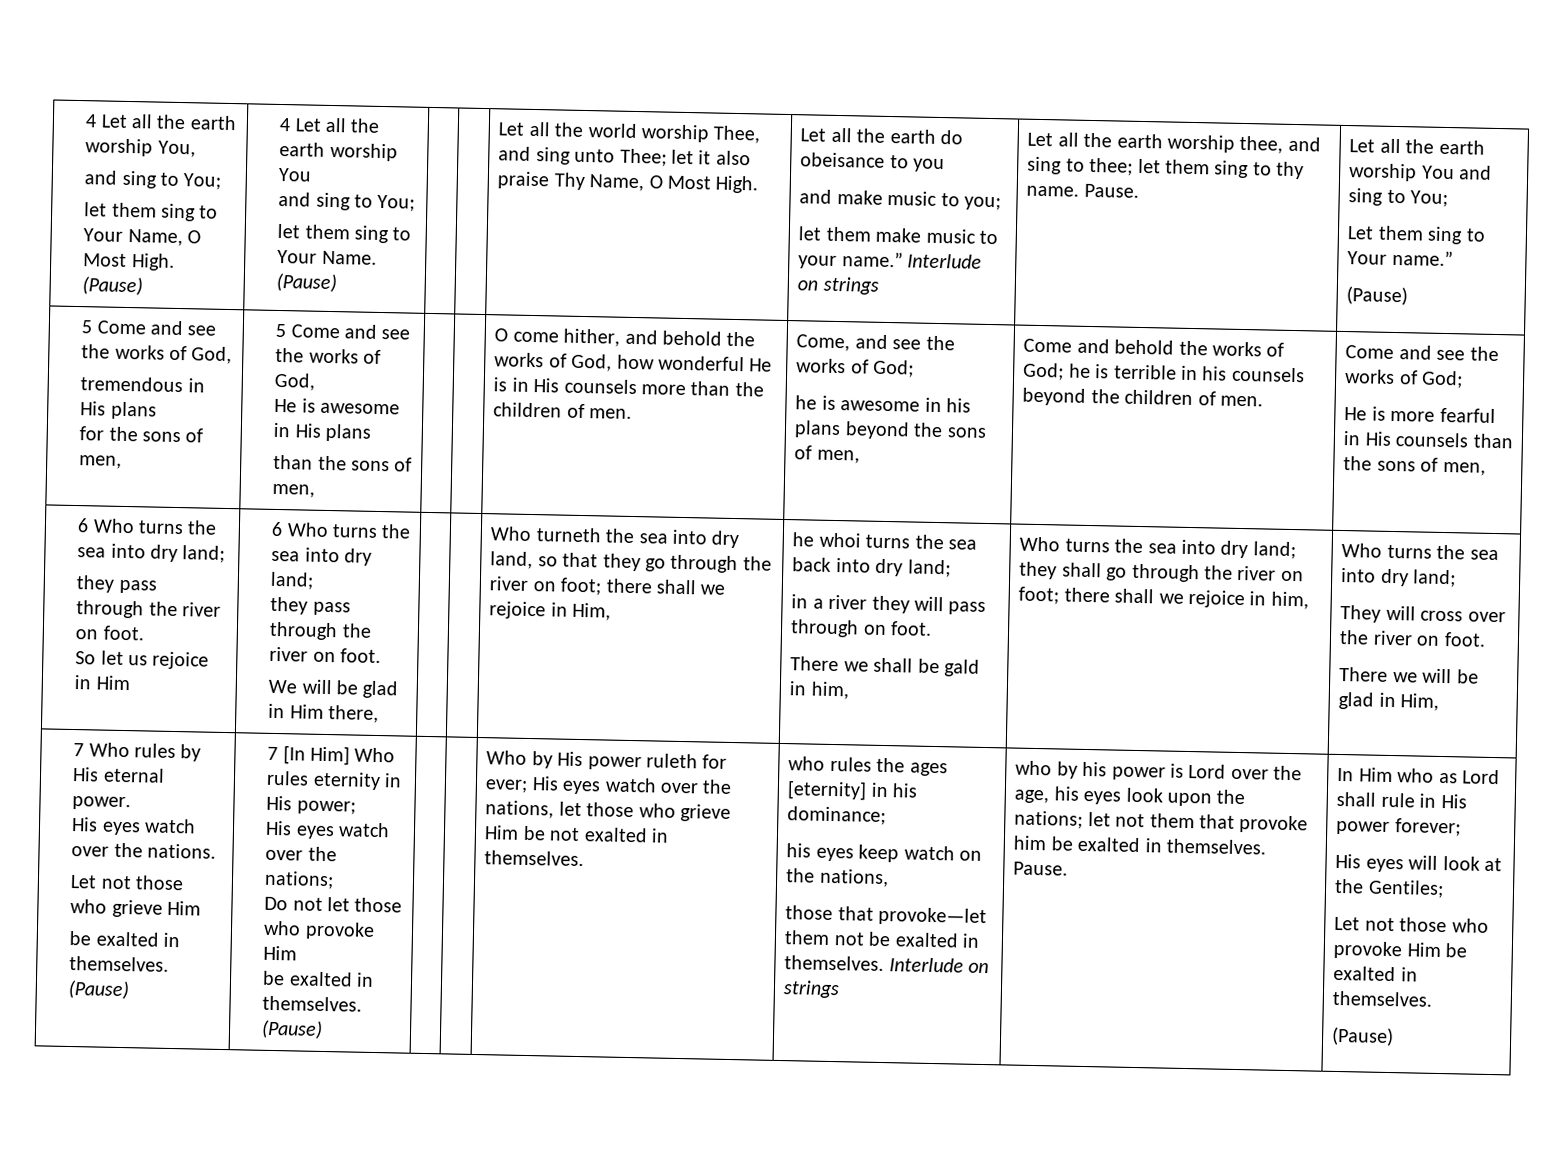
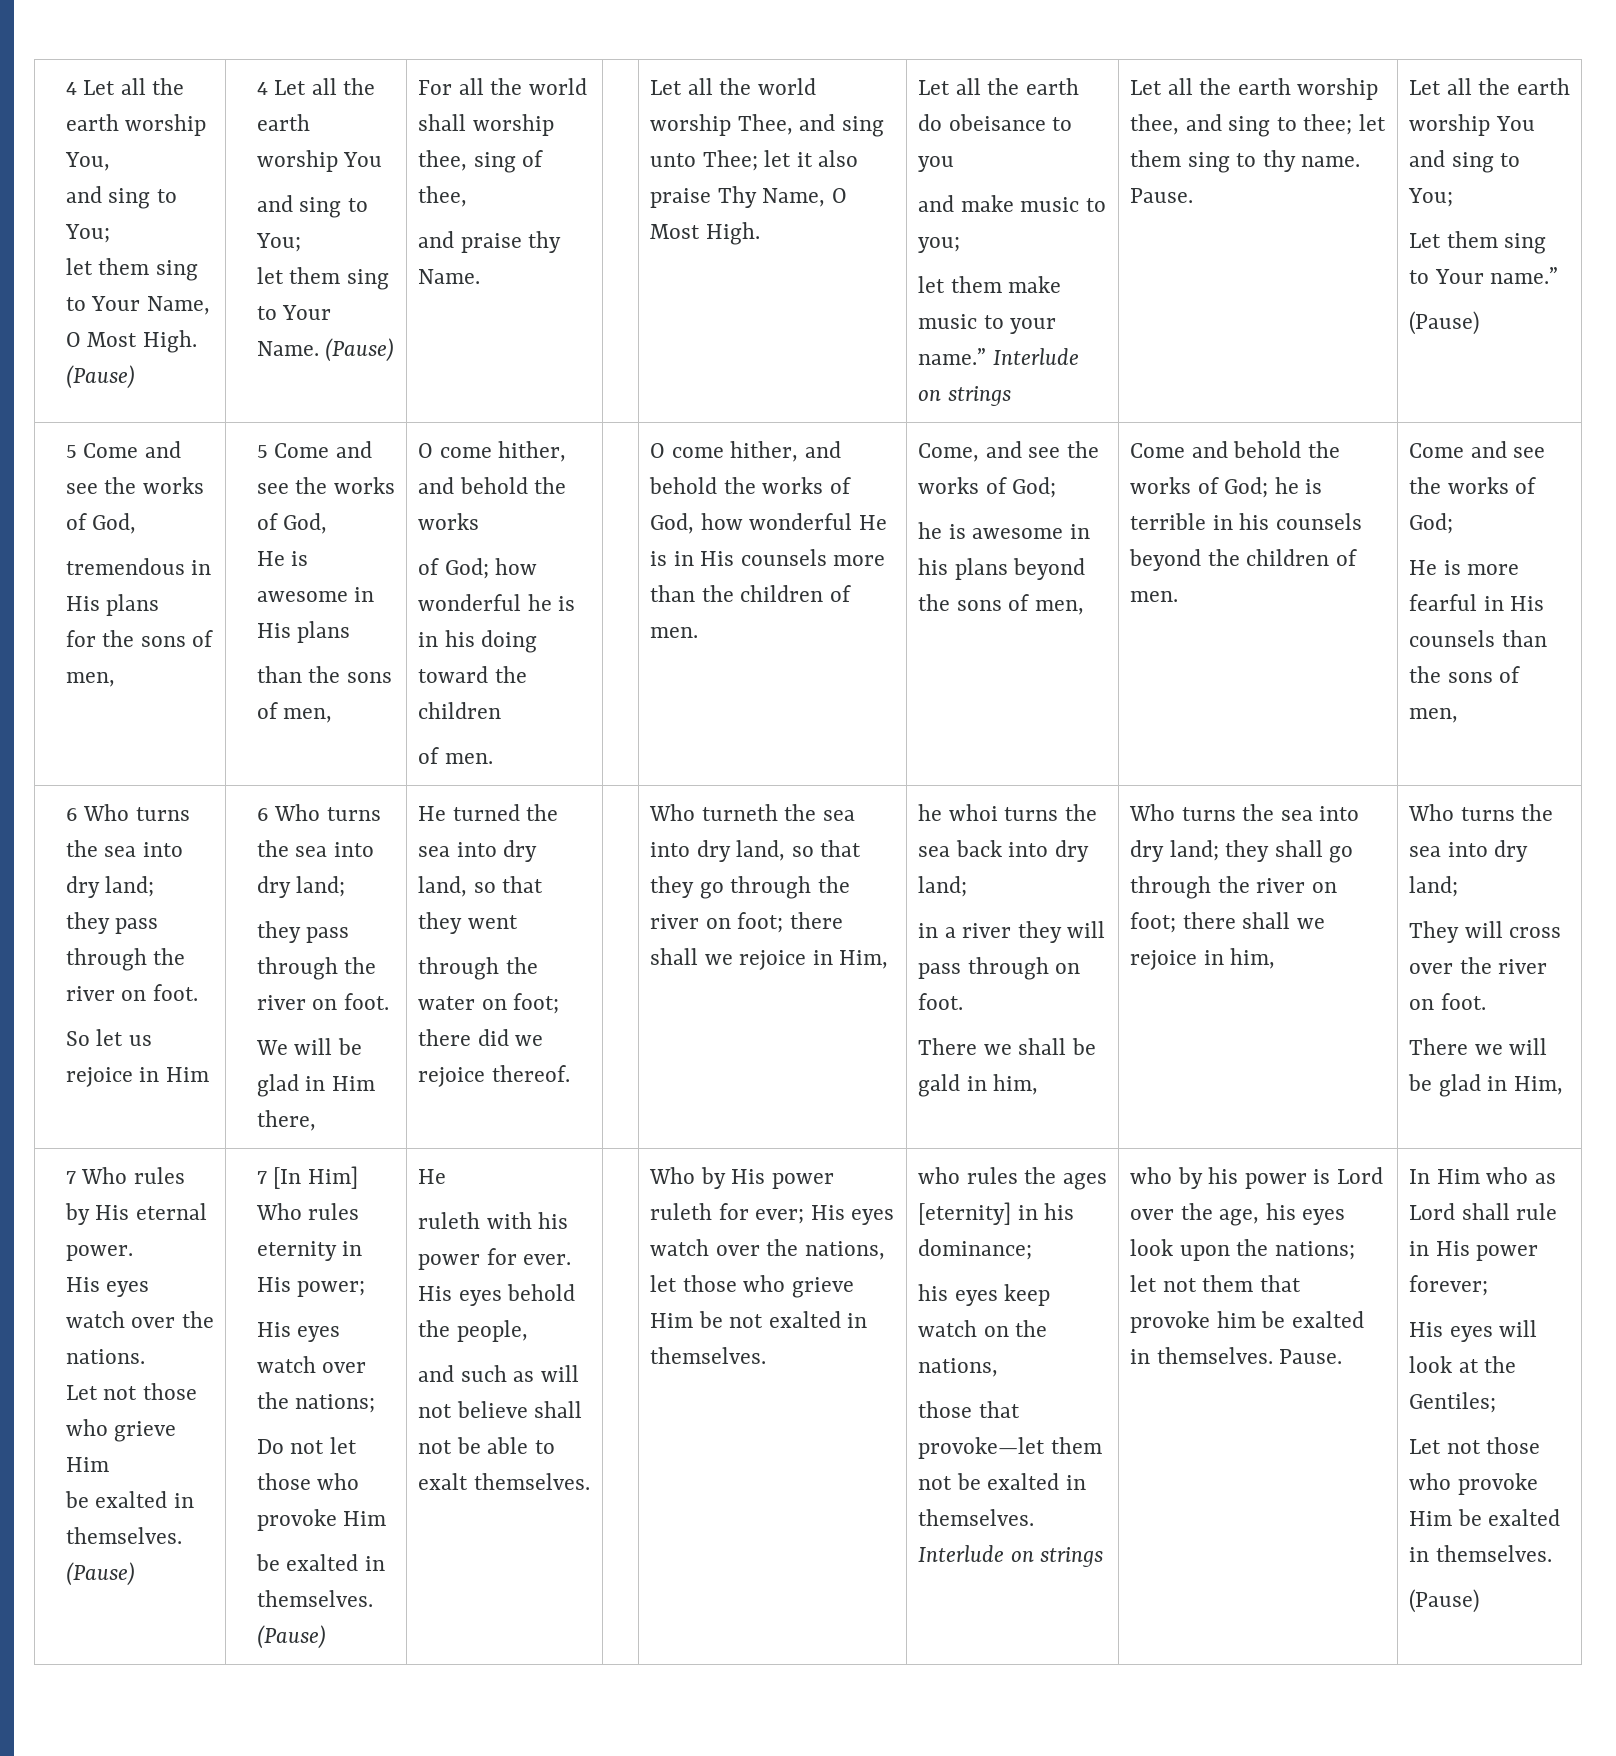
(338, 282) none -> [417,78,587,95] [417,114,554,136] [417,150,544,173] [417,186,467,207] [417,231,562,253] [417,269,480,284] For all the world shall worship thee, sing of thee, // and praise thy Name.
(316, 490) none -> [417,441,567,462] [417,477,567,494] [417,513,479,530] [417,558,538,579] [417,594,576,611] [417,630,538,653] [417,666,527,683] [417,702,501,719] [417,747,493,764] O come hither, and behold the works // of God; how wonderful he is in his doing toward the children // of men.
(379, 714) none -> [417,804,559,821] [417,840,538,862] [417,876,544,897] [417,912,518,934] [417,957,538,980] [417,993,560,1014] [417,1029,544,1046] [417,1065,570,1087] He turned the sea into dry land, so that they went // through the water on foot; there did we rejoice thereof.
(324, 1029) none -> [417,1169,446,1184] [417,1212,569,1229] [417,1248,572,1270] [417,1284,576,1306] [417,1320,528,1342] [417,1365,579,1382] [417,1401,583,1418] [417,1437,555,1454] [417,1473,590,1490] He // ruleth with his power for ever. His eyes behold the people, // and such as will not believe shall not be able to exalt themselves.

